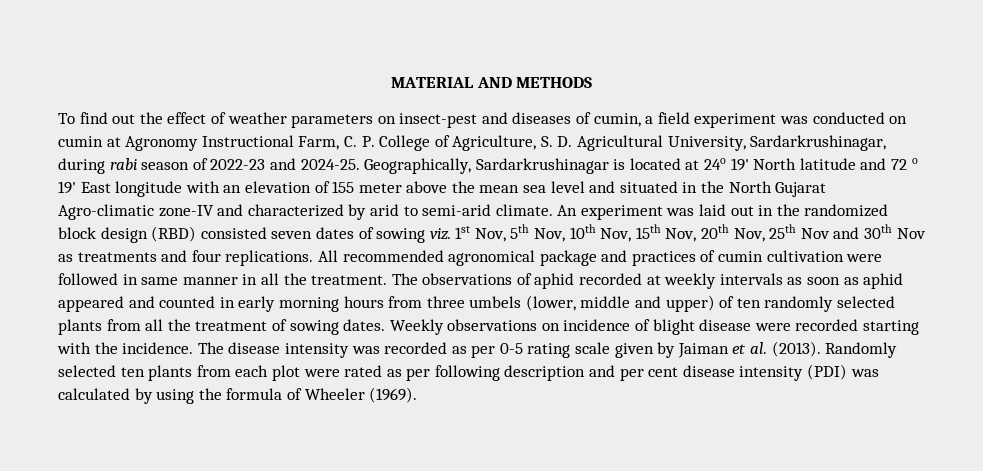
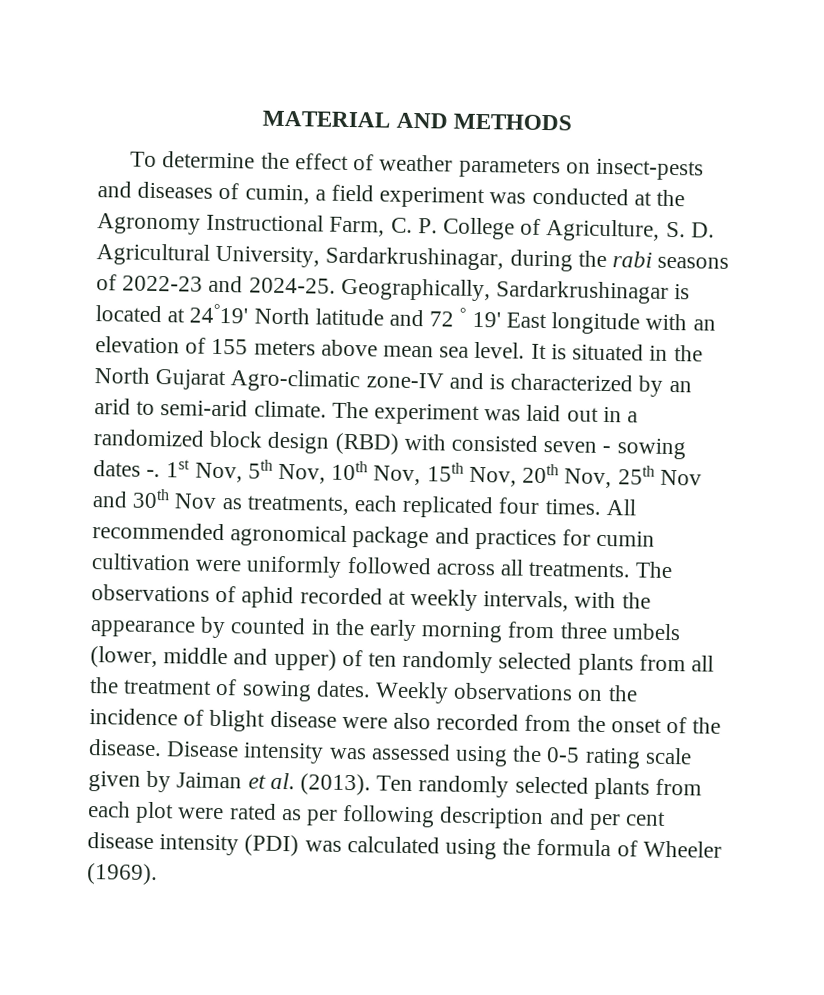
[79,112,136,124] find out -> [162,151,256,169] determine
[399,113,478,128] insect-pest -> [594,158,704,181] insect-pests
[889,116,908,124] [58,136,121,147] on cumin at -> [633,189,686,207] at the
[109,158,190,170] rabi season -> [577,250,730,269] the rabi seasons
[704,158,749,171] 24o 19' -> [189,303,249,324] 24°19'
[911,158,918,164] o -> [459,307,467,319] °
[358,181,616,193] meter above the mean sea level and -> [253,339,567,360] meters above mean sea level. It is
(244, 210) none -> [489,374,506,390] is
(367, 212) none -> [668,380,692,393] an
[557,205,578,216] An -> [331,401,369,419] The
[776,204,800,216] the -> [627,411,639,423] a
(197, 234) none -> [403,433,446,451] with
[315,227,451,243] dates of sowing viz. -> [602,438,686,460] [93,460,162,478] - sowing dates -.
[77,250,314,266] treatments and four replications. -> [246,495,601,519] treatments, each replicated four times.
[700,250,716,262] of -> [562,529,592,546] for
[58,273,388,285] followed in same manner in all the treatment. -> [246,555,632,578] uniformly followed across all treatments.
[719,273,904,289] [58,296,155,312] intervals as soon as aphid appeared and -> [483,590,651,612] [90,616,227,639] intervals, with the appearance by
(235, 302) none -> [334,618,365,636] the
[343,296,384,308] hours -> (504, 632) none
(560, 327) none -> [607,685,638,702] the
[795,319,920,335] [57,342,496,358] recorded starting with the incidence. The disease intensity was recorded as per -> [393,712,722,734] [88,739,543,767] also recorded from the onset of the disease. Disease intensity was assessed using the
[825,342,898,358] [58,365,145,377] Randomly selected ten -> [376,775,589,798] Ten randomly selected
[134,388,153,404] by -> (440, 845) none

